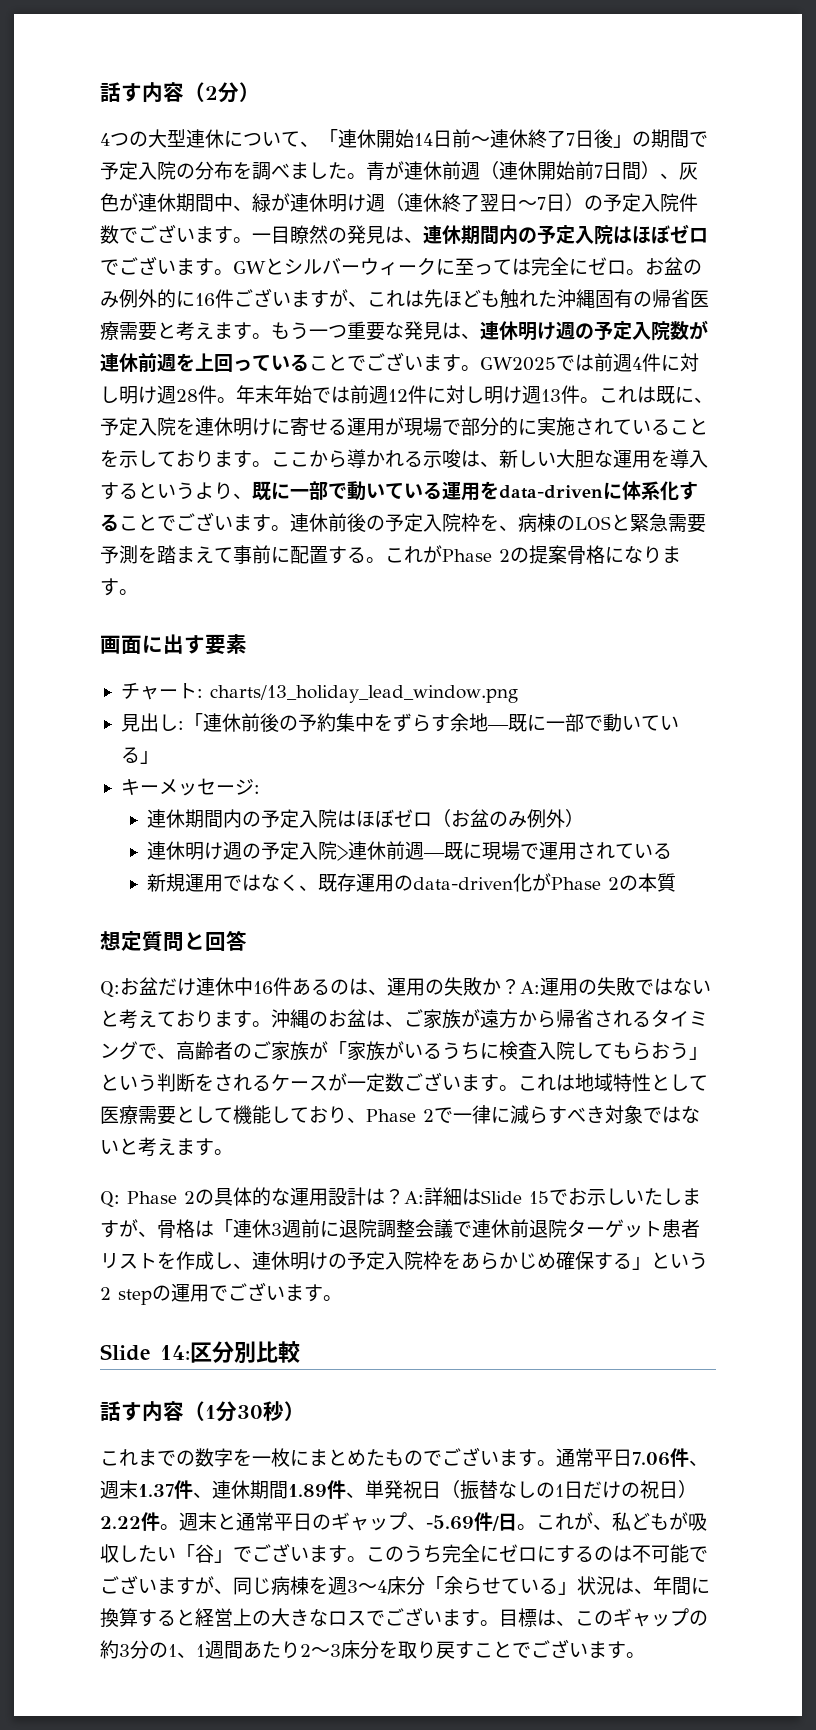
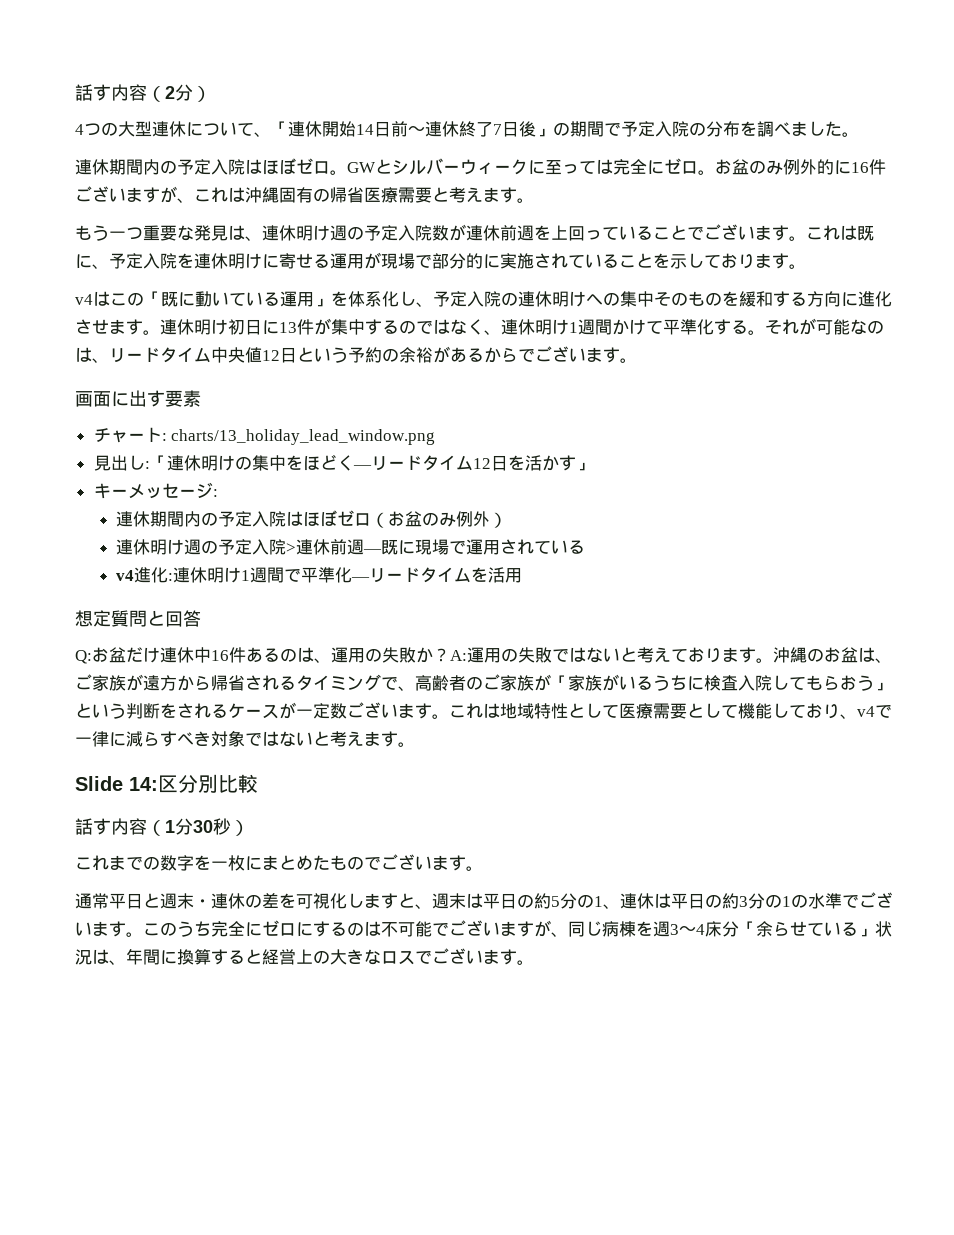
[366,161,698,181] [100,193,698,212] [100,224,708,245] [100,256,214,276] 青が連休前週（連休開始前7日間）、灰色が連休期間中、緑が連休明け週（連休終了翌日〜7日）の予定入院件数でございます。一目瞭然の発見は、連休期間内の予定入院はほぼゼロでございます -> [75,158,330,175] // 連休期間内の予定入院はほぼゼロ
[424,289,557,309] 先ほども触れた -> (245, 194) none
(271, 336) none -> (534, 200) //
[480,353,699,372] [100,385,599,404] GW2025では前週4件に対し明け週28件。年末年始では前週12件に対し明け週13件。 -> (806, 238) none
[271,449,708,468] [100,481,698,501] [100,512,706,533] [100,545,662,564] ここから導かれる示唆は、新しい大胆な運用を導入するというより、既に一部で動いている運用をdata-drivenに体系化することでございます。連休前後の予定入院枠を、病棟のLOSと緊急需要予測を踏まえて事前に配置する。これがPhase 2の提案骨格になり -> [75,291,892,307] [75,318,884,335] [75,346,586,363] // v4はこの「既に動いている運用」を体系化し、予定入院の連休明けへの集中そのものを緩和する方向に進化させます。連休明け初日に13件が集中するのではなく、連休明け1週間かけて平準化する。それが可能なのは、リードタイム中央値12日という予約の余裕があるからでござい
[240,713,679,732] [120,747,140,763] 前後の予約集中をずらす余地—既に一部で動いている -> [200,454,576,471] 明けの集中をほどく—リードタイム12日を活かす
[146,873,676,892] 新規運用ではなく、既存運用のdata-driven化がPhase 2の本質 -> [116,567,523,583] v4進化:連休明け1週間で平準化—リードタイムを活用
[366,1109,434,1122] Phase 2 -> [857,706,875,717] v4
[100,1187,701,1208] [100,1219,700,1238] [100,1251,708,1270] [100,1282,342,1305] // Q: Phase 2の具体的な運用設計は？A:詳細はSlide 15でお示しいたしますが、骨格は「連休3週前に退院調整会議で連休前退院ターゲット患者リストを作成し、連休明けの予定入院枠をあらかじめ確保する」という2 stepの運用でございます。 -> (415, 744) none
[556,1448,708,1467] [100,1480,697,1500] [100,1512,707,1531] [100,1544,233,1563] 通常平日7.06件、週末1.37件、連休期間1.89件、単発祝日（振替なしの1日だけの祝日）2.22件。週末と通常平日のギャップ、-5.69件/日。これが、私どもが吸収したい「谷」 -> [75,893,842,909] // 通常平日と週末・連休の差を可視化しますと、週末は平日の約5分の1、連休は平日の約3分の1の水準
[499,1608,708,1627] [100,1639,645,1659] 目標は、このギャップの約3分の1、1週間あたり2〜3床分を取り戻すことでございます。 -> (534, 962) none

